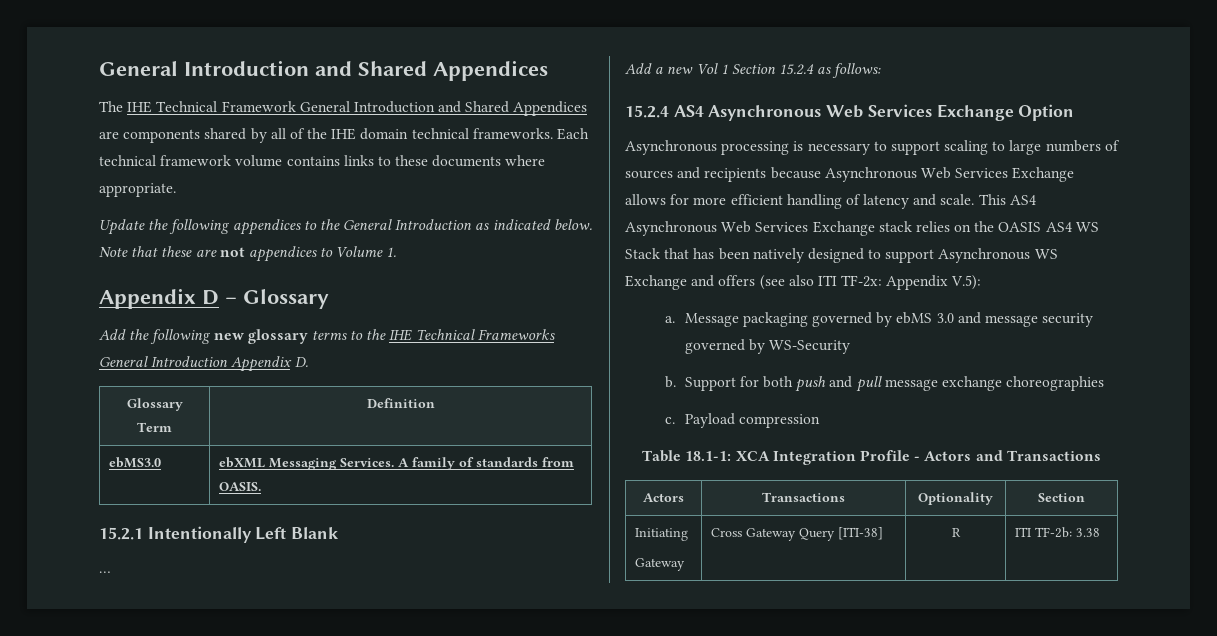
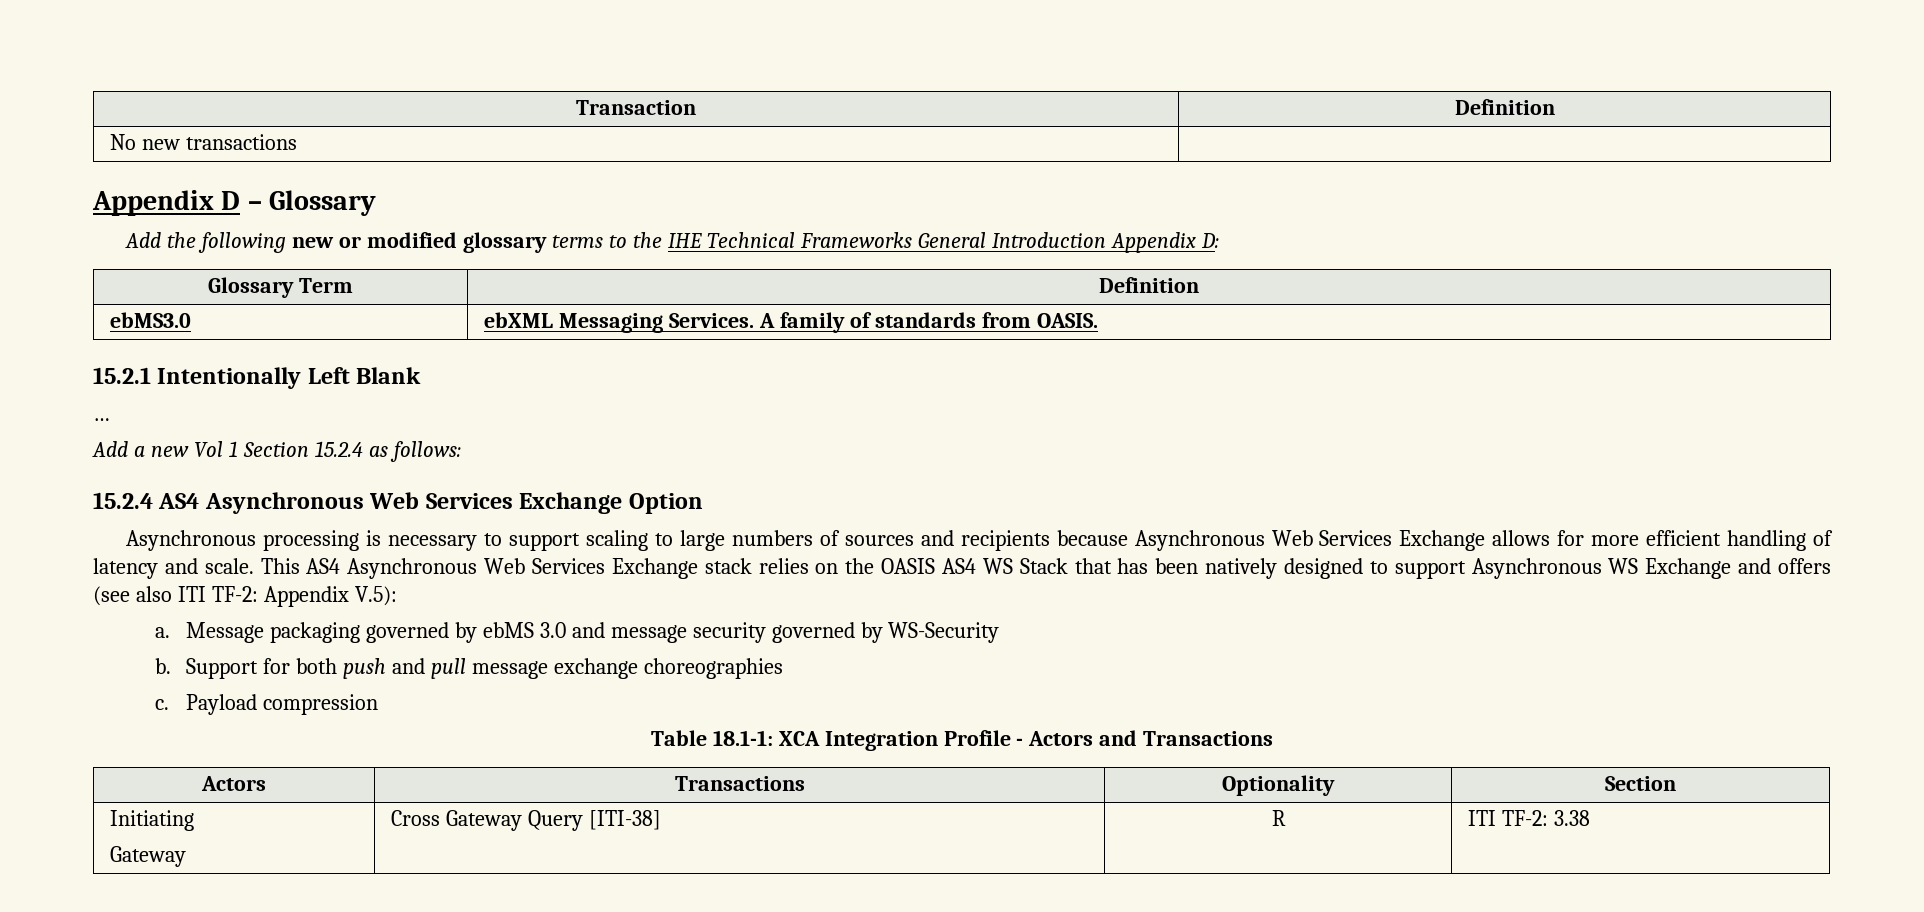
[99,60,548,81] [99,101,588,116] [99,128,590,143] [99,155,546,167] [99,183,176,197] [99,219,592,235] [99,246,397,262] General Introduction and Shared Appendices // The IHE Technical Framework General Introduction and Shared Appendices are components shared by all of the IHE domain technical frameworks. Each technical framework volume contains links to these documents where appropriate. // Update the following appendices to the General Introduction as indicated below. Note that these are not appendices to Volume 1. -> [576,100,696,115] [1454,99,1555,115] [110,134,298,150] Transaction | Definition // No new transactions |
(244, 336) none -> [339,232,458,248] or modified
[294,357,308,367] D. -> [1200,233,1219,248] D:
[841,275,883,287] TF-2x: -> [211,586,258,602] TF-2:
[1034,527,1072,538] TF-2b: -> [1502,810,1549,826] TF-2:

